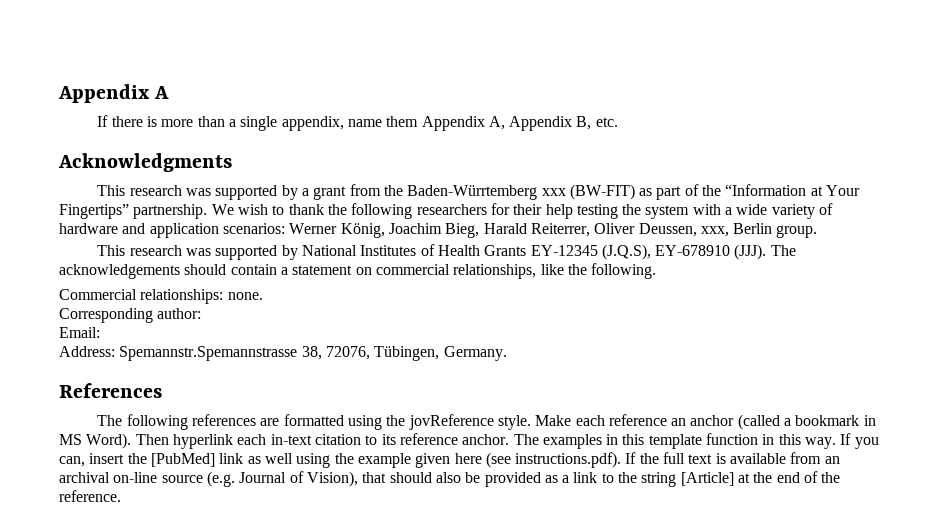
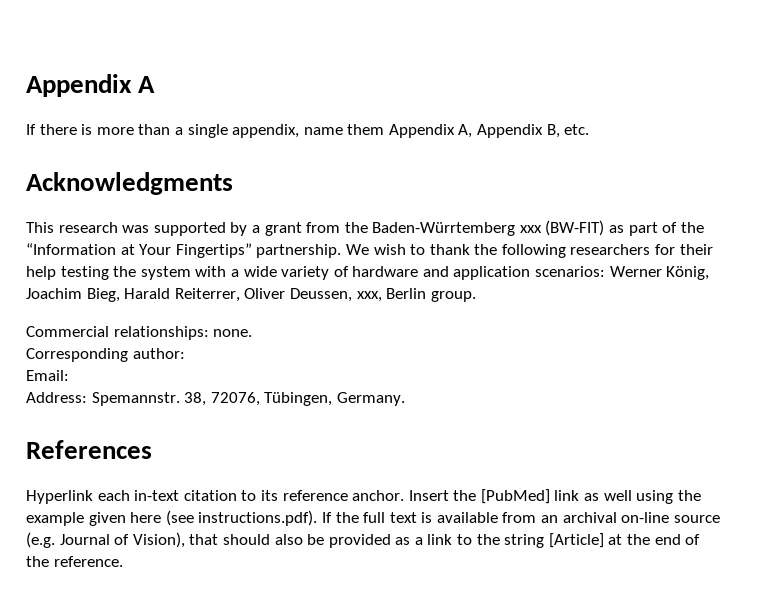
[97,244,796,260] [59,263,657,279] // This research was supported by National Institutes of Health Grants EY-12345 (J.Q.S), EY-678910 (JJJ). The acknowledgements should contain a statement on commercial relationships, like the following. -> (476, 296) none
[119,346,298,361] Spemannstr.Spemannstrasse -> [91,392,180,406] Spemannstr.
[97,414,876,430] [59,433,233,449] The following references are formatted using the jovReference style. Make each reference an anchor (called a bookmark in MS Word). Then hyperlink -> [26,490,93,504] Hyperlink
[513,433,879,449] [59,453,125,467] The examples in this template function in this way. If you can, insert -> [408,490,449,501] Insert

